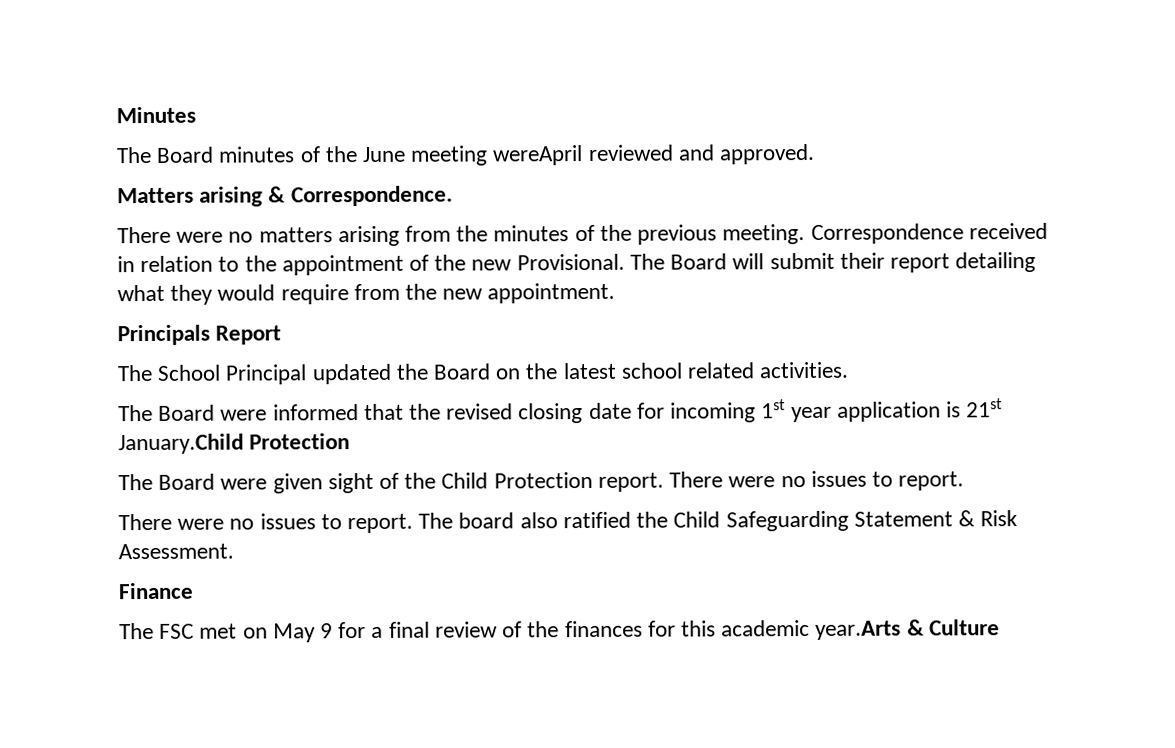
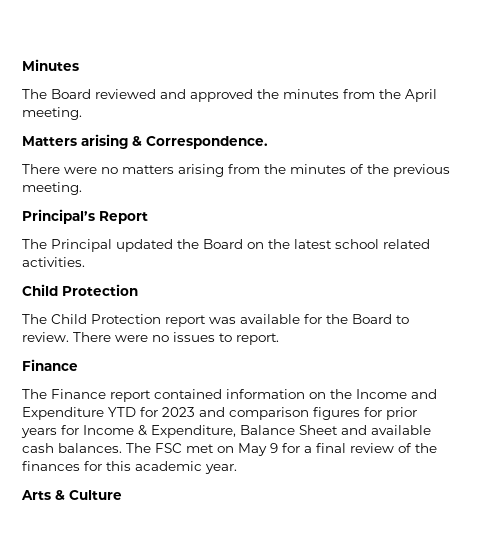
[218,143,816,166] minutes of the June meeting wereApril reviewed and approved. -> [95,89,437,102] [22,107,82,120] reviewed and approved the minutes from the April meeting.
[810,222,1048,244] [117,251,1037,276] [117,282,616,305] [117,324,210,346] Correspondence received in relation to the appointment of the new Provisional. The Board will submit their report detailing what they would require from the new appointment. // Principals -> [22,209,95,224] // Principal’s
[157,364,222,381] School -> (47, 244) none
[118,398,1004,424] [118,433,351,455] [118,471,664,494] The Board were informed that the revised closing date for incoming 1st year application is 21st January.Child Protection // The Board were given sight of the Child Protection report. -> [22,284,138,296] [22,314,409,327] [22,332,69,342] Child Protection // The Child Protection report was available for the Board to review.
[118,510,1019,534] [118,543,234,560] [118,582,194,600] There were no issues to report. The board also ratified the Child Safeguarding Statement & Risk Assessment. // Finance // -> [22,359,78,371] [22,389,437,402] [22,407,417,420] [21,425,431,438] [22,443,122,453] Finance // The Finance report contained information on the Income and Expenditure YTD for 2023 and comparison figures for prior years for Income & Expenditure, Balance Sheet and available cash balances.
[815,620,902,640] year.Arts -> [205,464,237,474] [21,490,51,500] year. // Arts

